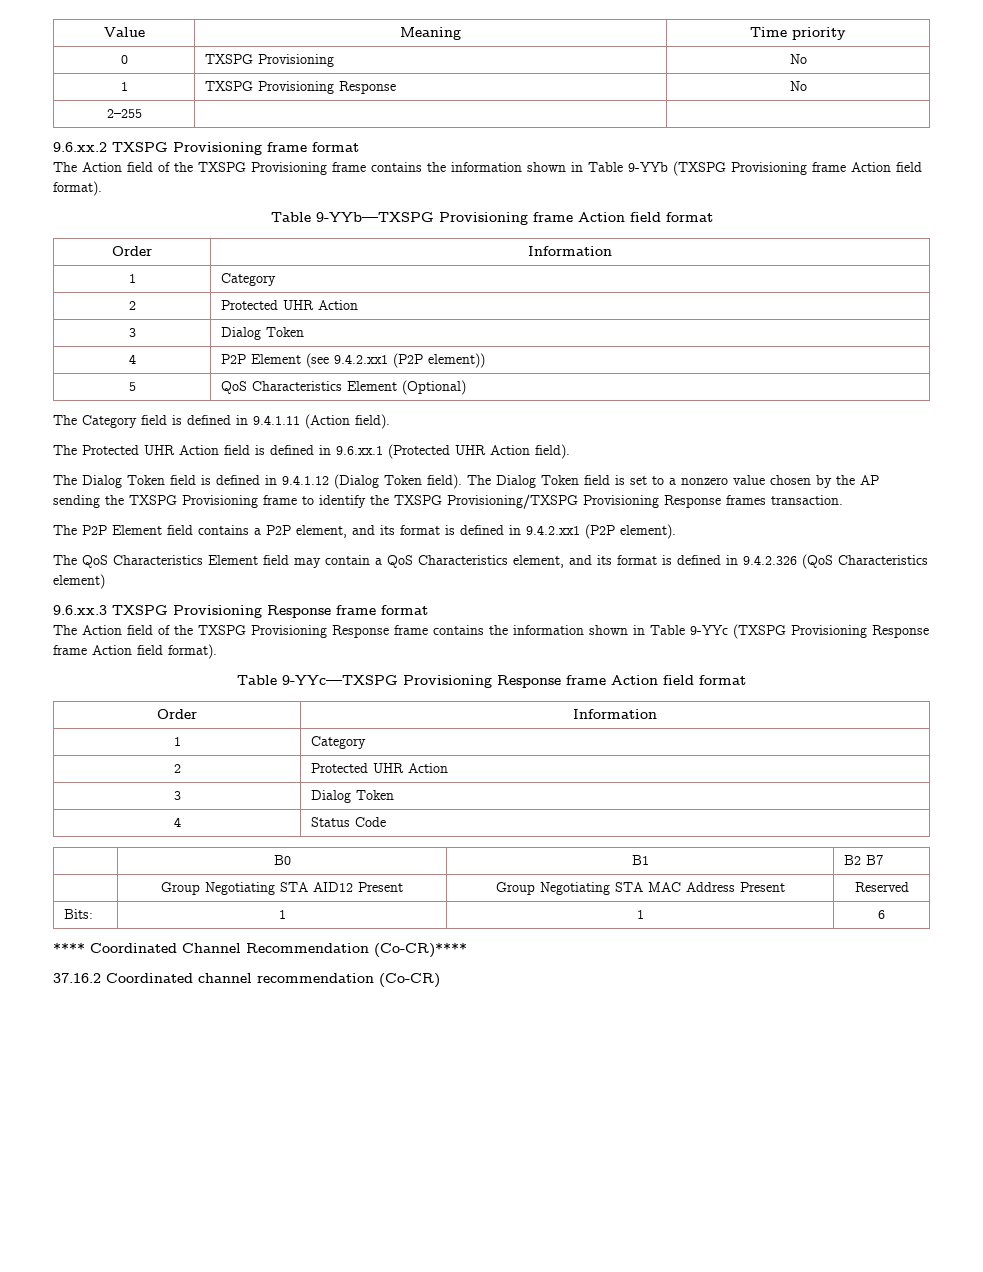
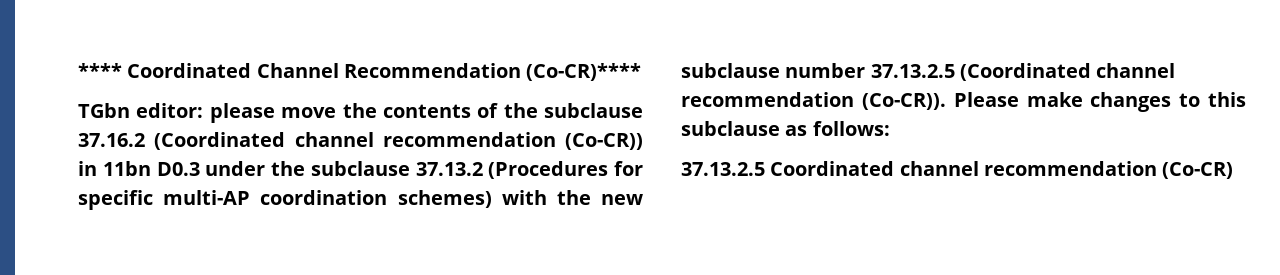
[103,27,145,37] [400,27,461,40] [750,27,846,40] [120,55,128,64] [204,54,334,67] [789,54,807,64] [120,82,128,91] [204,81,396,94] [789,81,807,91] [106,109,142,118] [53,142,359,155] [53,161,922,176] [53,181,102,196] [270,212,713,225] [112,246,152,256] [528,246,612,256] [128,274,136,283] [220,273,276,286] [128,301,136,310] [220,300,358,310] [128,328,136,337] [220,327,304,340] [128,354,136,364] [220,353,485,368] [128,382,136,391] [220,380,466,395] [53,414,390,429] [53,444,570,459] [53,474,879,489] [53,494,843,509] [53,524,676,539] [53,554,928,569] [53,574,105,589] [53,605,428,618] [53,624,929,639] [53,644,217,659] [237,675,746,688] [157,709,197,719] [573,709,657,719] [173,737,181,746] [310,736,366,749] [173,764,181,773] [310,763,448,773] [173,791,181,800] [310,790,394,803] [173,817,181,827] [310,817,386,827] [273,855,291,865] [631,855,649,865] [843,855,883,865] [161,882,403,895] [495,882,785,895] [854,882,909,892] [63,909,93,919] [278,910,286,919] [636,910,644,919] [878,910,885,919] Value | Meaning | Time priority // 0 | TXSPG Provisioning | No // 1 | TXSPG Provisioning Response | No // 2–255 | | // 9.6.xx.2 TXSPG Provisioning frame format // The Action field of the TXSPG Provisioning frame contains the information shown in Table 9-YYb (TXSPG Provisioning frame Action field format). // Table 9-YYb—TXSPG Provisioning frame Action field format // Order | Information // 1 | Category // 2 | Protected UHR Action // 3 | Dialog Token // 4 | P2P Element (see 9.4.2.xx1 (P2P element)) // 5 | QoS Characteristics Element (Optional) // The Category field is defined in 9.4.1.11 (Action field). // The Protected UHR Action field is defined in 9.6.xx.1 (Protected UHR Action field). // The Dialog Token field is defined in 9.4.1.12 (Dialog Token field). The Dialog Token field is set to a nonzero value chosen by the AP sending the TXSPG Provisioning frame to identify the TXSPG Provisioning/TXSPG Provisioning Response frames transaction. // The P2P Element field contains a P2P element, and its format is defined in 9.4.2.xx1 (P2P element). // The QoS Characteristics Element field may contain a QoS Characteristics element, and its format is defined in 9.4.2.326 (QoS Characteristics element) // 9.6.xx.3 TXSPG Provisioning Response frame format // The Action field of the TXSPG Provisioning Response frame contains the information shown in Table 9-YYc (TXSPG Provisioning Response frame Action field format). // Table 9-YYc—TXSPG Provisioning Response frame Action field format // Order | Information // 1 | Category // 2 | Protected UHR Action // 3 | Dialog Token // 4 | Status Code // | B0 | B1 | B2 B7 // | Group Negotiating STA AID12 Present | Group Negotiating STA MAC Address Present | Reserved // Bits: | 1 | 1 | 6 // -> (78, 70) none
[53,973,101,983] 37.16.2 -> [78,103,643,123] [78,132,643,150] [78,161,643,179] [78,190,643,210] [681,63,1176,81] [681,92,1246,112] [681,121,890,136] [681,162,765,176] TGbn editor: please move the contents of the subclause 37.16.2 (Coordinated channel recommendation (Co-CR)) in 11bn D0.3 under the subclause 37.13.2 (Procedures for specific multi-AP coordination schemes) with the new subclause number 37.13.2.5 (Coordinated channel recommendation (Co-CR)). Please make changes to this subclause as follows: // 37.13.2.5

